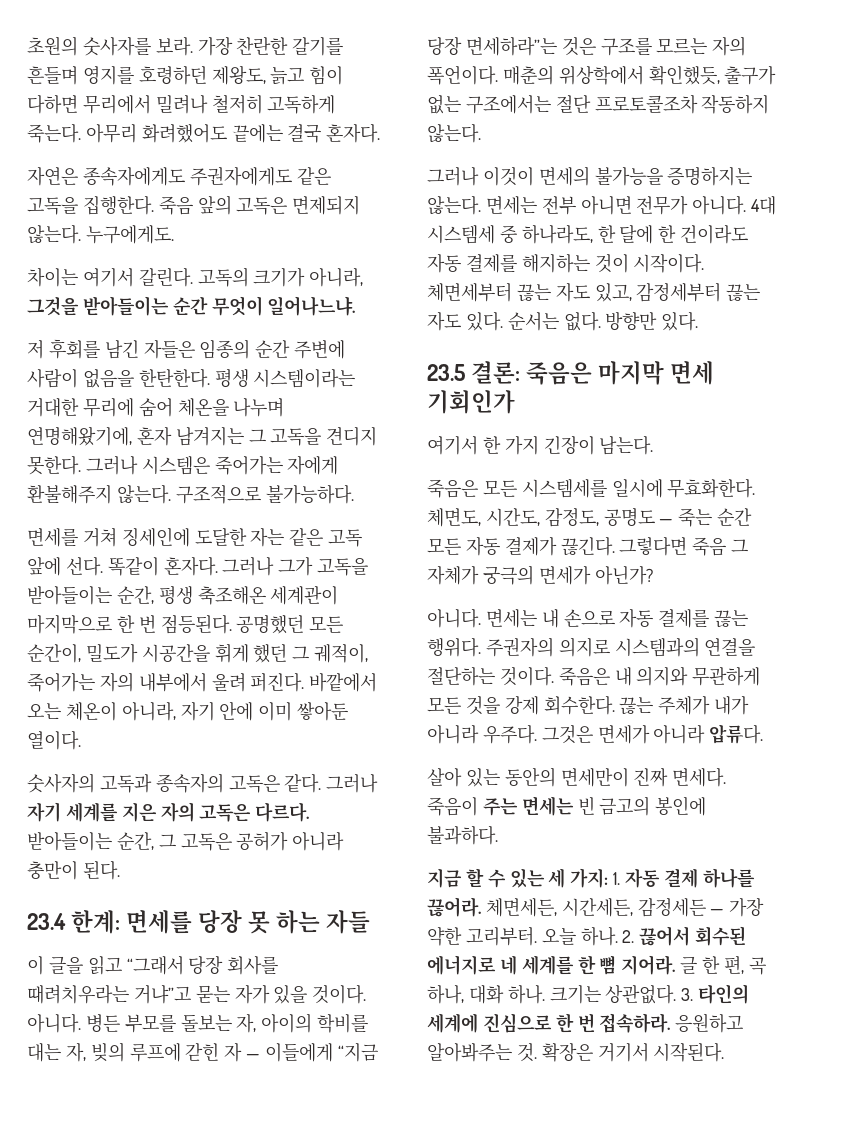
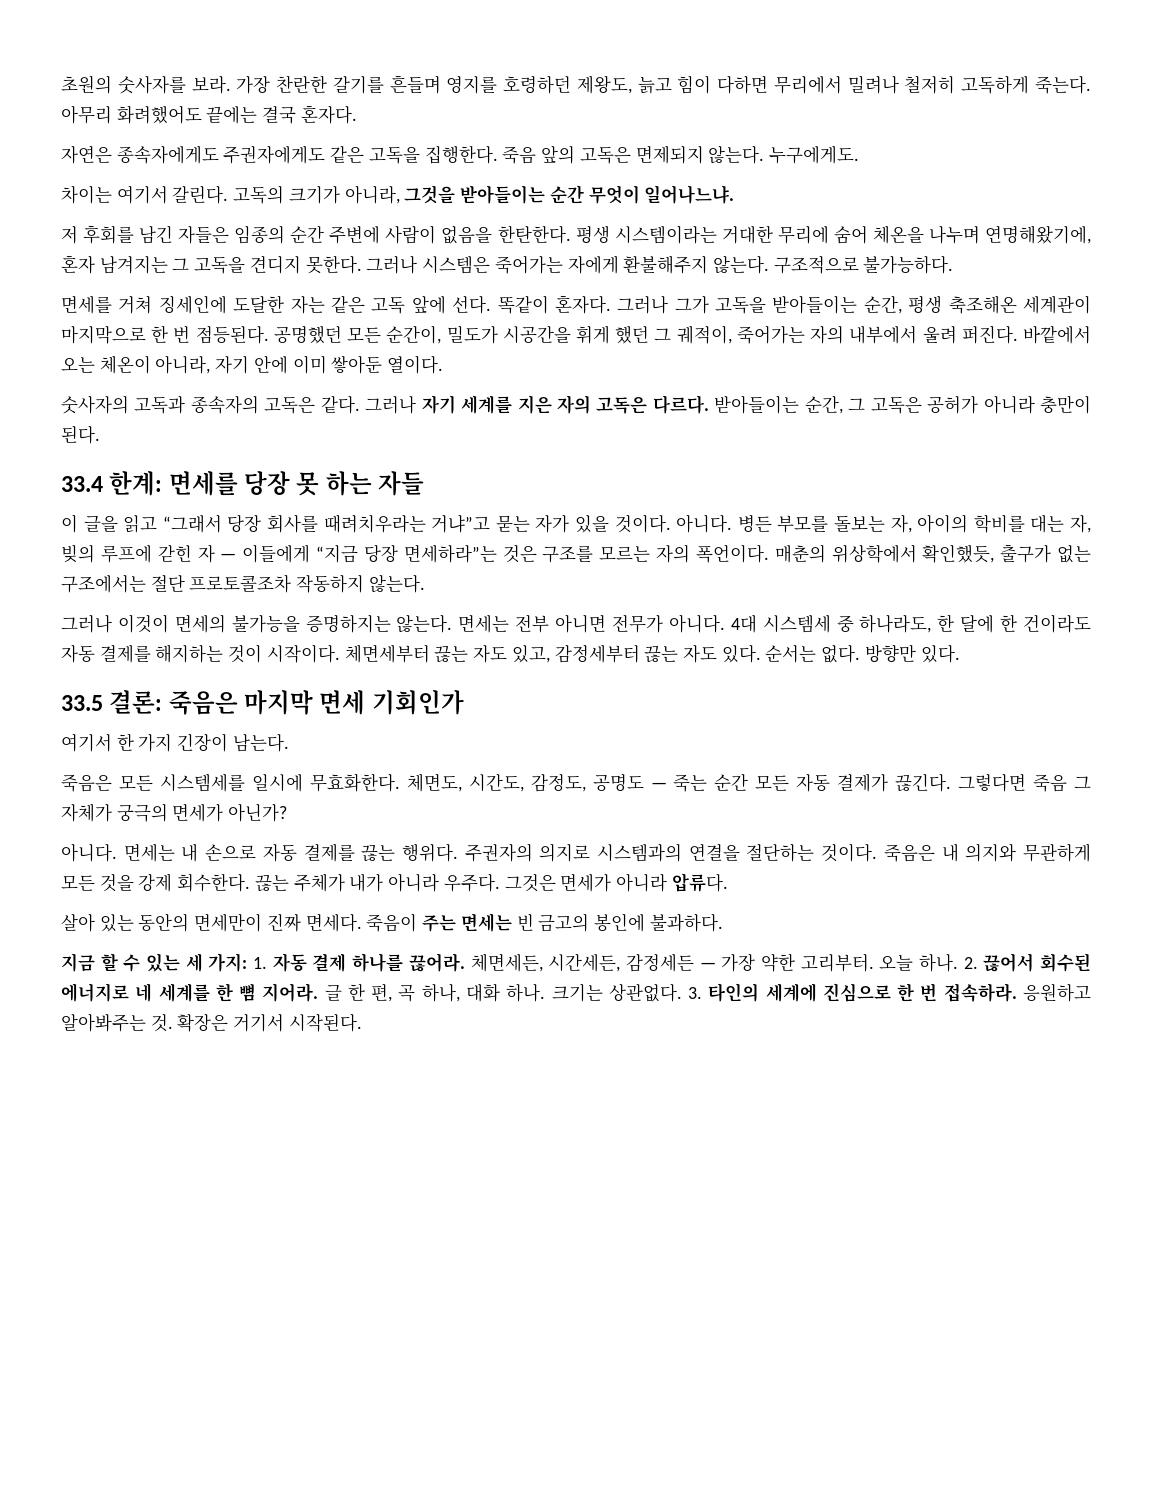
[27,913,66,930] 23.4 -> [61,476,103,492] 33.4
[427,364,465,381] 23.5 -> [61,695,103,711] 33.5

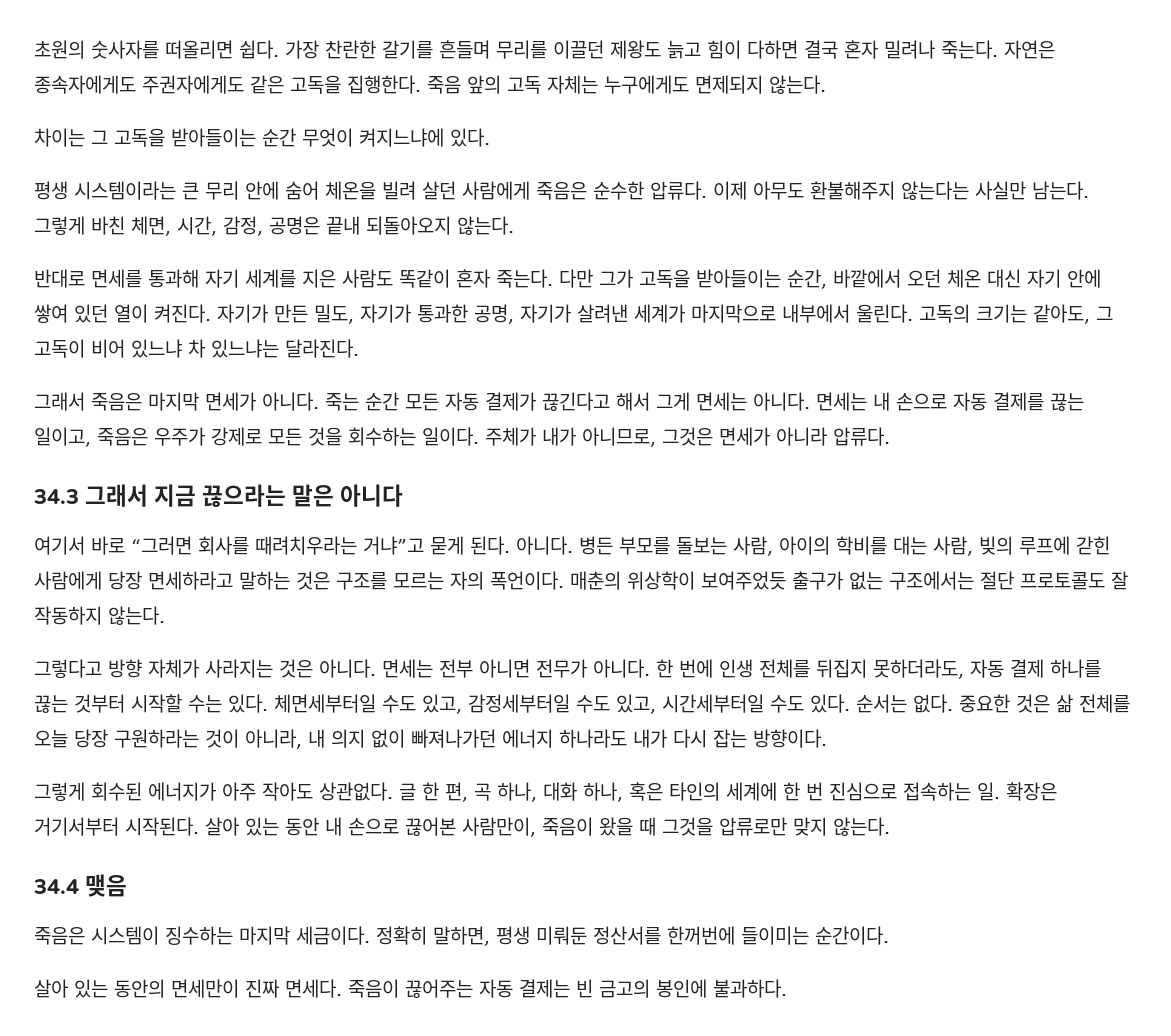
[191,76,231,94] 보라. -> [165,40,279,59] 떠올리면 쉽다.
[446,75,1091,94] [61,105,357,124] 영지를 호령하던 제왕도, 늙고 힘이 다하면 무리에서 밀려나 철저히 고독하게 죽는다. 아무리 화려했어도 끝에는 결국 혼자다. // -> [496,40,998,59] 무리를 이끌던 제왕도 늙고 힘이 다하면 결국 혼자 밀려나 죽는다.
[579,147,631,164] 고독은 -> [507,75,689,94] 고독 자체는 누구에게도
[768,145,859,164] 누구에게도. -> (826, 84) none
[116,185,735,204] [61,225,1091,244] [61,255,954,274] [61,295,1092,314] [61,325,1091,344] [61,355,444,374] [61,395,1091,414] [61,425,100,444] [61,471,425,496] [61,514,1092,533] [61,544,1092,563] [61,574,425,593] [61,614,1092,633] [61,644,960,663] [61,690,464,715] [61,733,289,752] [61,773,667,792] 여기서 갈린다. 고독의 크기가 아니라, 그것을 받아들이는 순간 무엇이 일어나느냐. // 저 후회를 남긴 자들은 임종의 순간 주변에 사람이 없음을 한탄한다. 평생 시스템이라는 거대한 무리에 숨어 체온을 나누며 연명해왔기에, 혼자 남겨지는 그 고독을 견디지 못한다. 그러나 시스템은 죽어가는 자에게 환불해주지 않는다. 구조적으로 불가능하다. // 면세를 거쳐 징세인에 도달한 자는 같은 고독 앞에 선다. 똑같이 혼자다. 그러나 그가 고독을 받아들이는 순간, 평생 축조해온 세계관이 마지막으로 한 번 점등된다. 공명했던 모든 순간이, 밀도가 시공간을 휘게 했던 그 궤적이, 죽어가는 자의 내부에서 울려 퍼진다. 바깥에서 오는 체온이 아니라, 자기 안에 이미 쌓아둔 열이다. // 숫사자의 고독과 종속자의 고독은 같다. 그러나 자기 세계를 지은 자의 고독은 다르다. 받아들이는 순간, 그 고독은 공허가 아니라 충만이 된다. // 33.4 한계: 면세를 당장 못 하는 자들 // 이 글을 읽고 “그래서 당장 회사를 때려치우라는 거냐”고 묻는 자가 있을 것이다. 아니다. 병든 부모를 돌보는 자, 아이의 학비를 대는 자, 빚의 루프에 갇힌 자 — 이들에게 “지금 당장 면세하라”는 것은 구조를 모르는 자의 폭언이다. 매춘의 위상학에서 확인했듯, 출구가 없는 구조에서는 절단 프로토콜조차 작동하지 않는다. // 그러나 이것이 면세의 불가능을 증명하지는 않는다. 면세는 전부 아니면 전무가 아니다. 4대 시스템세 중 하나라도, 한 달에 한 건이라도 자동 결제를 해지하는 것이 시작이다. 체면세부터 끊는 자도 있고, 감정세부터 끊는 자도 있다. 순서는 없다. 방향만 있다. // 33.5 결론: 죽음은 마지막 면세 기회인가 // 여기서 한 가지 긴장이 남는다. // 죽음은 모든 시스템세를 일시에 무효화한다. 체면도, 시간도, 감정도, 공명도 — -> [91,128,490,147] [34,181,1089,200] [34,216,514,236] [34,269,1101,289] [34,304,1113,324] [34,339,359,358] [34,392,319,411] 그 고독을 받아들이는 순간 무엇이 켜지느냐에 있다. // 평생 시스템이라는 큰 무리 안에 숨어 체온을 빌려 살던 사람에게 죽음은 순수한 압류다. 이제 아무도 환불해주지 않는다는 사실만 남는다. 그렇게 바친 체면, 시간, 감정, 공명은 끝내 되돌아오지 않는다. // 반대로 면세를 통과해 자기 세계를 지은 사람도 똑같이 혼자 죽는다. 다만 그가 고독을 받아들이는 순간, 바깥에서 오던 체온 대신 자기 안에 쌓여 있던 열이 켜진다. 자기가 만든 밀도, 자기가 통과한 공명, 자기가 살려낸 세계가 마지막으로 내부에서 울린다. 고독의 크기는 같아도, 그 고독이 비어 있느냐 차 있느냐는 달라진다. // 그래서 죽음은 마지막 면세가 아니다.
[895,773,1092,792] [61,803,288,822] 끊긴다. 그렇다면 죽음 그 자체가 궁극의 면세가 아닌가? // -> [542,392,747,411] 끊긴다고 해서 그게 면세는
[401,843,1092,862] [61,873,728,892] 행위다. 주권자의 의지로 시스템과의 연결을 절단하는 것이다. 죽음은 내 의지와 무관하게 모든 것을 강제 회수한다. 끊는 주체가 내가 아니라 우주다. 그것은 면세가 아니라 압류다. -> [34,427,890,447] [33,484,404,507] [34,536,1110,556] [34,571,1128,590] [34,606,165,625] [34,659,1101,679] [34,694,1130,714] [34,729,827,749] [34,782,1057,802] [34,817,890,837] [33,874,128,897] [34,926,889,946] 일이고, 죽음은 우주가 강제로 모든 것을 회수하는 일이다. 주체가 내가 아니므로, 그것은 면세가 아니라 압류다. // 34.3 그래서 지금 끊으라는 말은 아니다 // 여기서 바로 “그러면 회사를 때려치우라는 거냐”고 묻게 된다. 아니다. 병든 부모를 돌보는 사람, 아이의 학비를 대는 사람, 빚의 루프에 갇힌 사람에게 당장 면세하라고 말하는 것은 구조를 모르는 자의 폭언이다. 매춘의 위상학이 보여주었듯 출구가 없는 구조에서는 절단 프로토콜도 잘 작동하지 않는다. // 그렇다고 방향 자체가 사라지는 것은 아니다. 면세는 전부 아니면 전무가 아니다. 한 번에 인생 전체를 뒤집지 못하더라도, 자동 결제 하나를 끊는 것부터 시작할 수는 있다. 체면세부터일 수도 있고, 감정세부터일 수도 있고, 시간세부터일 수도 있다. 순서는 없다. 중요한 것은 삶 전체를 오늘 당장 구원하라는 것이 아니라, 내 의지 없이 빠져나가던 에너지 하나라도 내가 다시 잡는 방향이다. // 그렇게 회수된 에너지가 아주 작아도 상관없다. 글 한 편, 곡 하나, 대화 하나, 혹은 타인의 세계에 한 번 진심으로 접속하는 일. 확장은 거기서부터 시작된다. 살아 있는 동안 내 손으로 끊어본 사람만이, 죽음이 왔을 때 그것을 압류로만 맞지 않는다. // 34.4 맺음 // 죽음은 시스템이 징수하는 마지막 세금이다. 정확히 말하면, 평생 미뤄둔 정산서를 한꺼번에 들이미는 순간이다.
[422,913,512,932] 주는 면세는 -> [405,979,570,998] 끊어주는 자동 결제는
[61,953,1091,972] [61,983,1091,1002] [61,1013,362,1032] // 지금 할 수 있는 세 가지: 1. 자동 결제 하나를 끊어라. 체면세든, 시간세든, 감정세든 — 가장 약한 고리부터. 오늘 하나. 2. 끊어서 회수된 에너지로 네 세계를 한 뼘 지어라. 글 한 편, 곡 하나, 대화 하나. 크기는 상관없다. 3. 타인의 세계에 진심으로 한 번 접속하라. 응원하고 알아봐주는 것. 확장은 거기서 시작된다. -> (787, 988) none

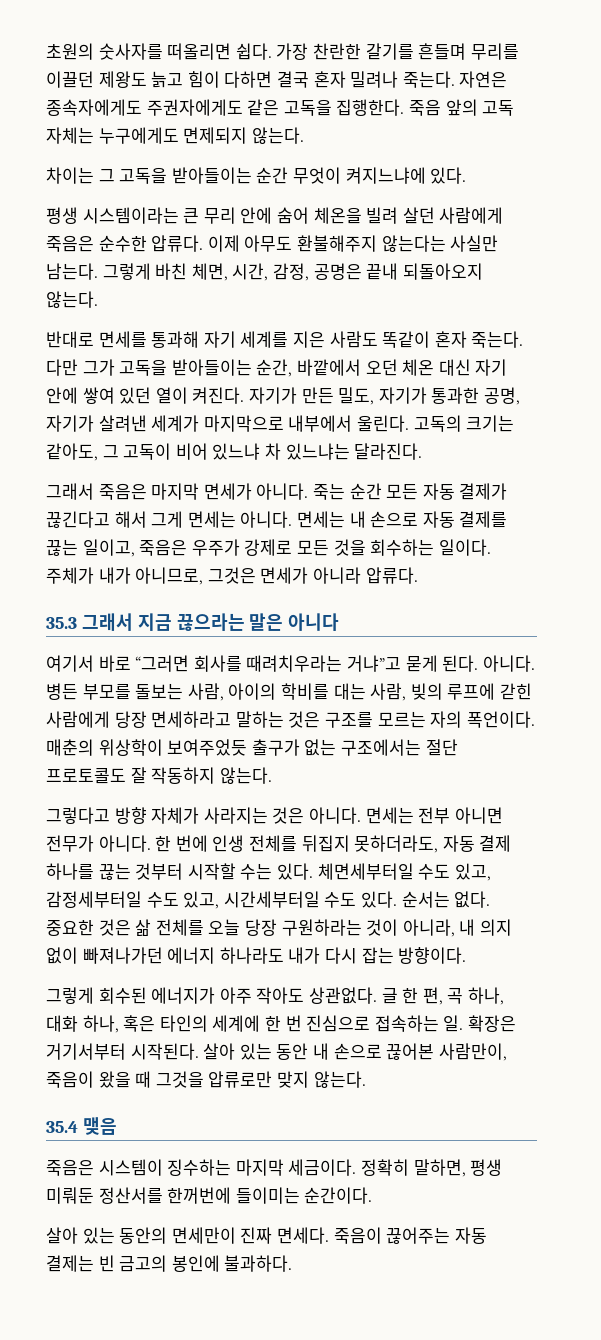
[33,489,79,504] 34.3 -> [46,617,77,629] 35.3
[33,879,79,894] 34.4 -> [46,1121,78,1133] 35.4

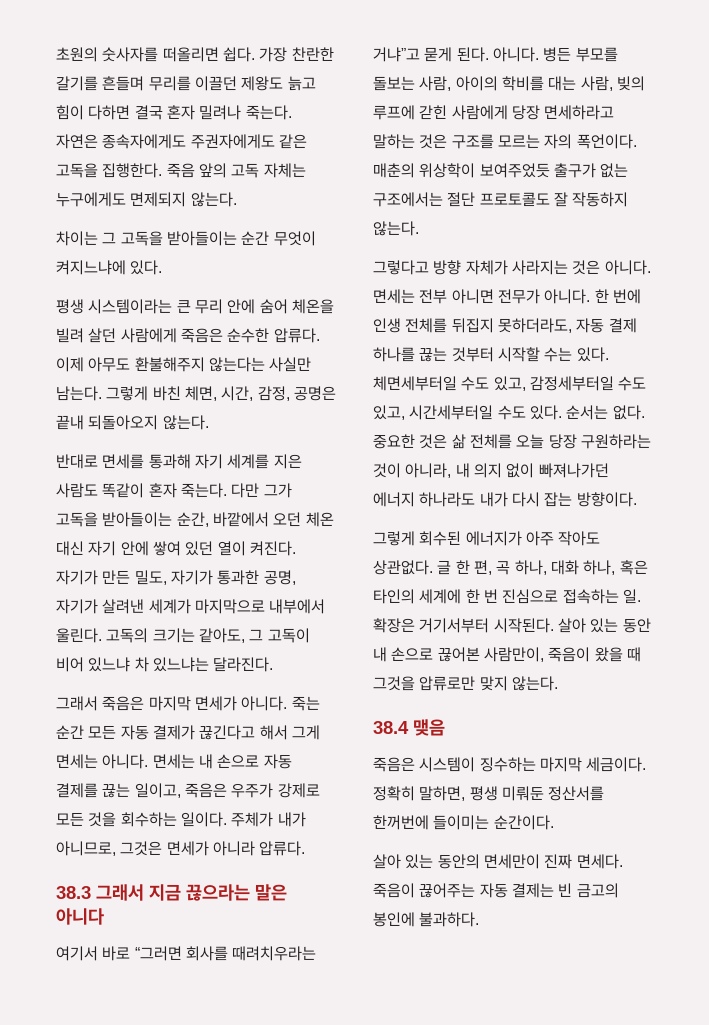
[46,617,77,629] 35.3 -> [56,886,91,899] 38.3
[46,1121,78,1133] 35.4 -> [373,721,409,734] 38.4

